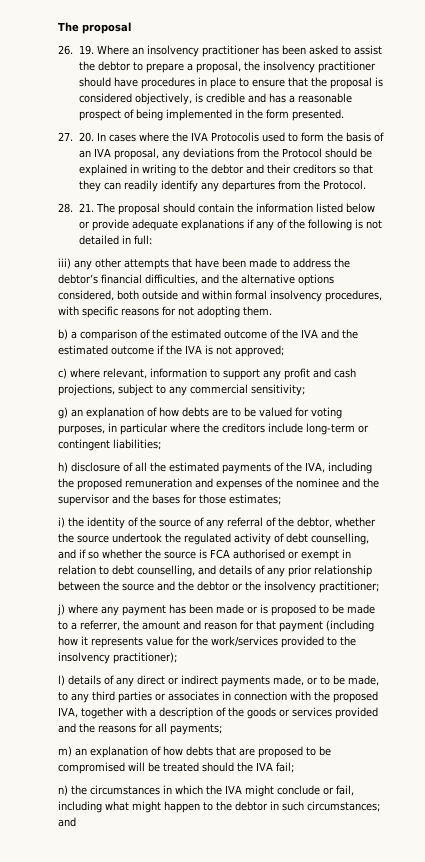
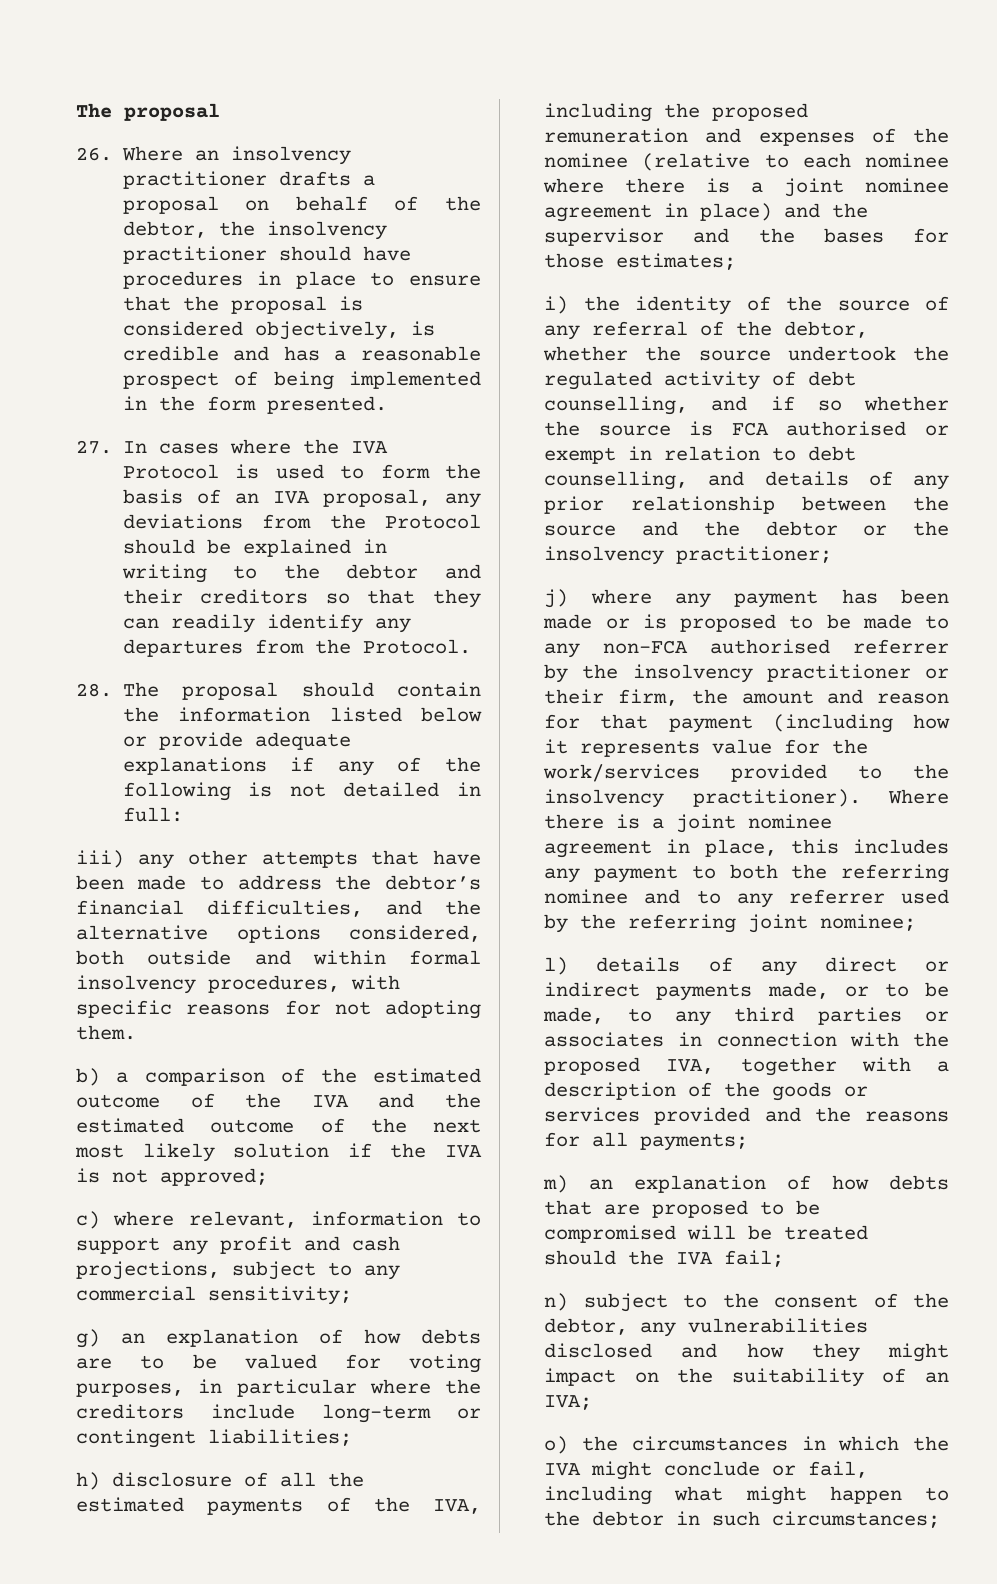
[78,45,94,55] 19. -> (113, 154) none
[261,45,382,55] [78,61,241,73] has been asked to assist the debtor to prepare a proposal, -> [278,171,375,186] [122,196,481,214] [122,221,207,238] drafts a proposal on behalf of the debtor,
[78,132,94,142] 20. -> (113, 447) none
[210,132,259,142] Protocolis -> [122,464,260,479] Protocol is
[78,203,94,212] 21. -> (113, 690) none
(155, 350) none -> [320,1118,481,1133] [75,1143,330,1162] of the next most likely solution
(340, 483) none -> [642,153,949,171] [543,178,949,197] [544,203,773,222] (relative to each nominee where there is a joint nominee agreement in place)
[71,620,121,631] a referrer, -> [544,639,949,658] [544,664,949,683] [544,689,679,706] any non-FCA authorised referrer by the insolvency practitioner or their firm,
[113,652,178,664] practitioner); -> [692,789,949,807] [544,814,833,833] [544,839,949,858] [544,864,949,883] [544,889,949,908] [544,914,917,933] practitioner). Where there is a joint nominee agreement in place, this includes any payment to both the referring nominee and to any referrer used by the referring joint nominee;
(69, 790) none -> [583,1293,949,1312] [544,1318,869,1337] [544,1343,949,1362] [544,1368,949,1387] [544,1395,593,1410] [544,1436,569,1454] subject to the consent of the debtor, any vulnerabilities disclosed and how they might impact on the suitability of an IVA; // o)
[58,817,77,827] and -> (941, 1519) none

